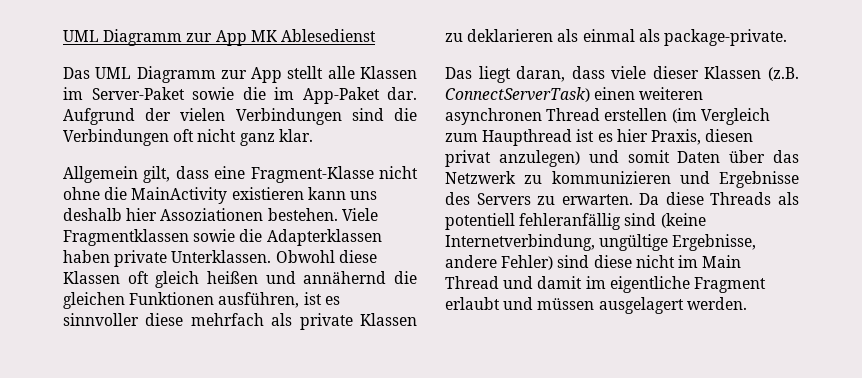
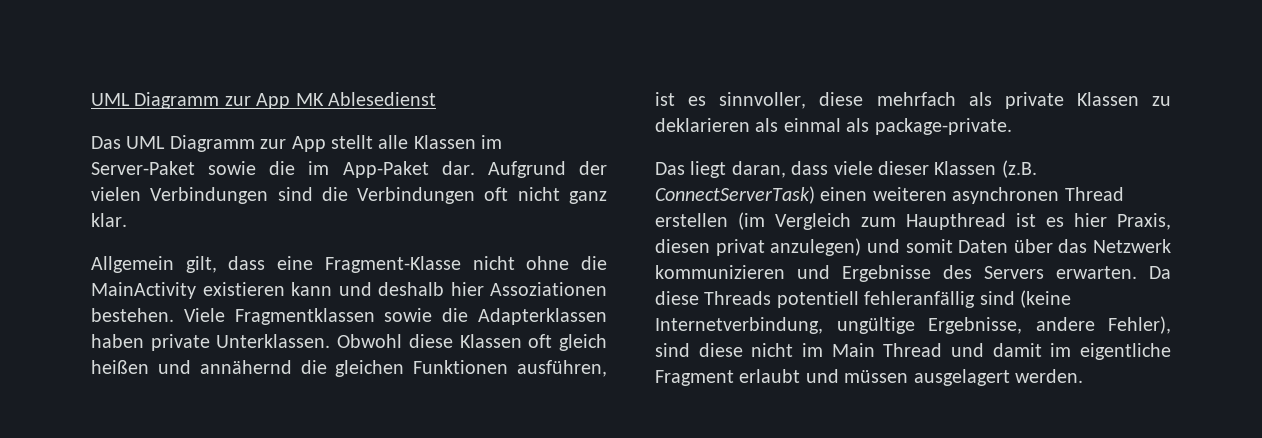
[349,191,377,200] uns -> [338,282,372,296] und
[63,313,139,326] sinnvoller -> [719,92,807,109] sinnvoller,
[524,175,543,184] zu -> (1171, 246) none
[537,196,556,205] zu -> (1044, 272) none
[778,192,799,205] als -> (772, 298) none
[501,255,554,270] Fehler) -> [1108,316,1171,334] Fehler),

